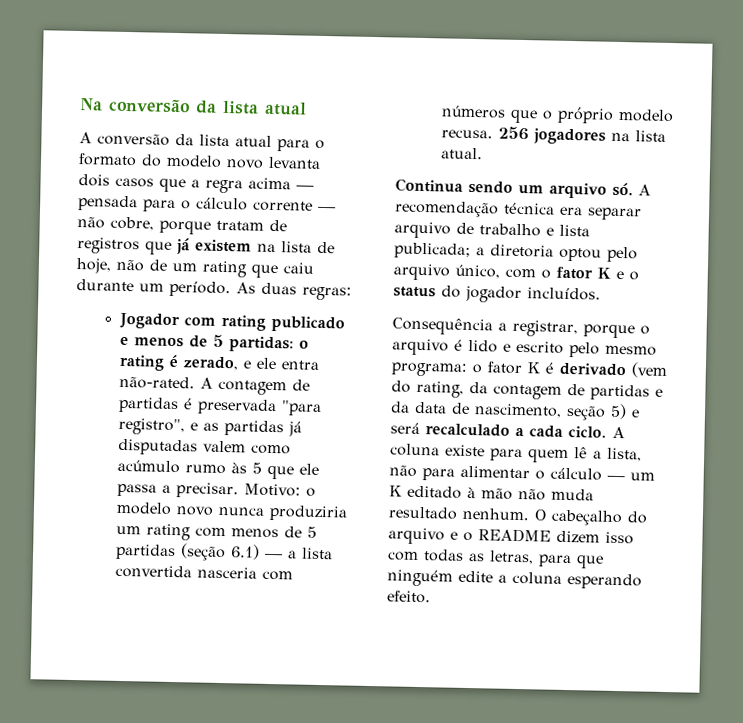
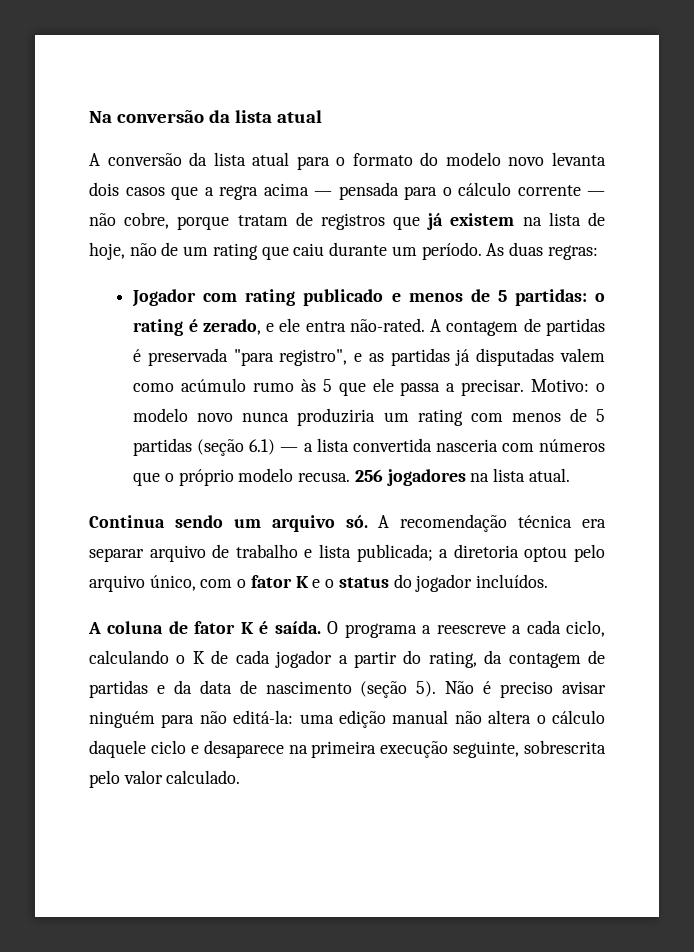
[392,317,650,339] [392,338,657,358] [391,361,668,378] Consequência a registrar, porque o arquivo é lido e escrito pelo mesmo programa: o fator K é derivado (vem -> [88,620,605,638] [89,650,397,668] A coluna de fator K é saída. O programa a reescreve a cada ciclo, calculando o K de cada jogador a partir
[474,403,640,421] [390,422,625,439] [390,443,642,463] [389,465,655,481] [389,485,594,501] [388,506,648,527] [388,527,634,545] [387,549,604,569] [387,569,642,590] [387,590,431,604] nascimento, seção 5) e será recalculado a cada ciclo. A coluna existe para quem lê a lista, não para alimentar o cálculo — um K editado à mão não muda resultado nenhum. O cabeçalho do arquivo e o README dizem isso com todas as letras, para que ninguém edite a coluna esperando efeito. -> [265,681,606,698] [89,710,605,728] [89,740,606,758] [89,770,241,788] nascimento (seção 5). Não é preciso avisar ninguém para não editá-la: uma edição manual não altera o cálculo daquele ciclo e desaparece na primeira execução seguinte, sobrescrita pelo valor calculado.

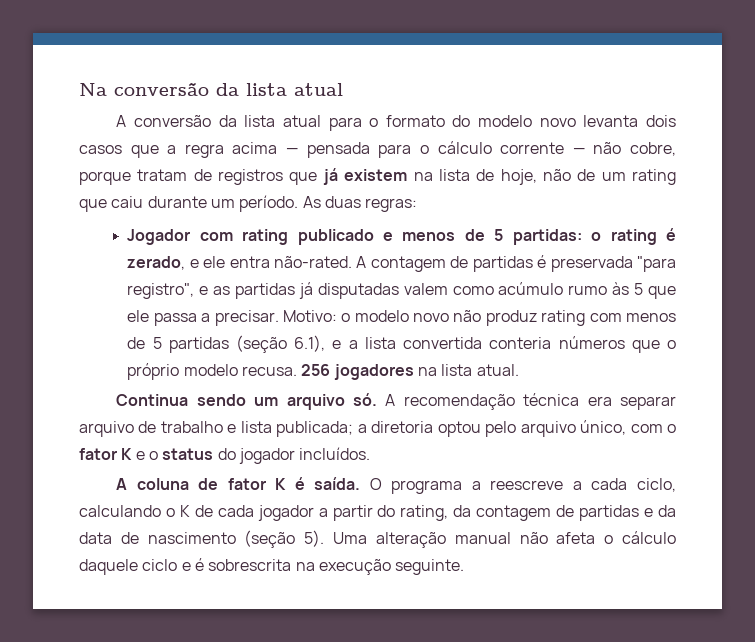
[242,408,409,426] nunca produziria um -> [453,310,537,326] não produz
[249,439,299,455] 6.1) — -> [294,335,342,352] 6.1), e
[435,439,534,452] nasceria com -> [489,337,552,349] conteria
[445,681,606,698] [89,710,386,728] Não é preciso avisar ninguém para não editá-la: uma edição -> [333,532,446,548] Uma alteração
[488,710,532,724] altera -> [556,532,596,544] afeta
[203,740,606,758] [89,770,241,788] desaparece na primeira execução seguinte, sobrescrita pelo valor calculado. -> [194,558,465,575] é sobrescrita na execução seguinte.

